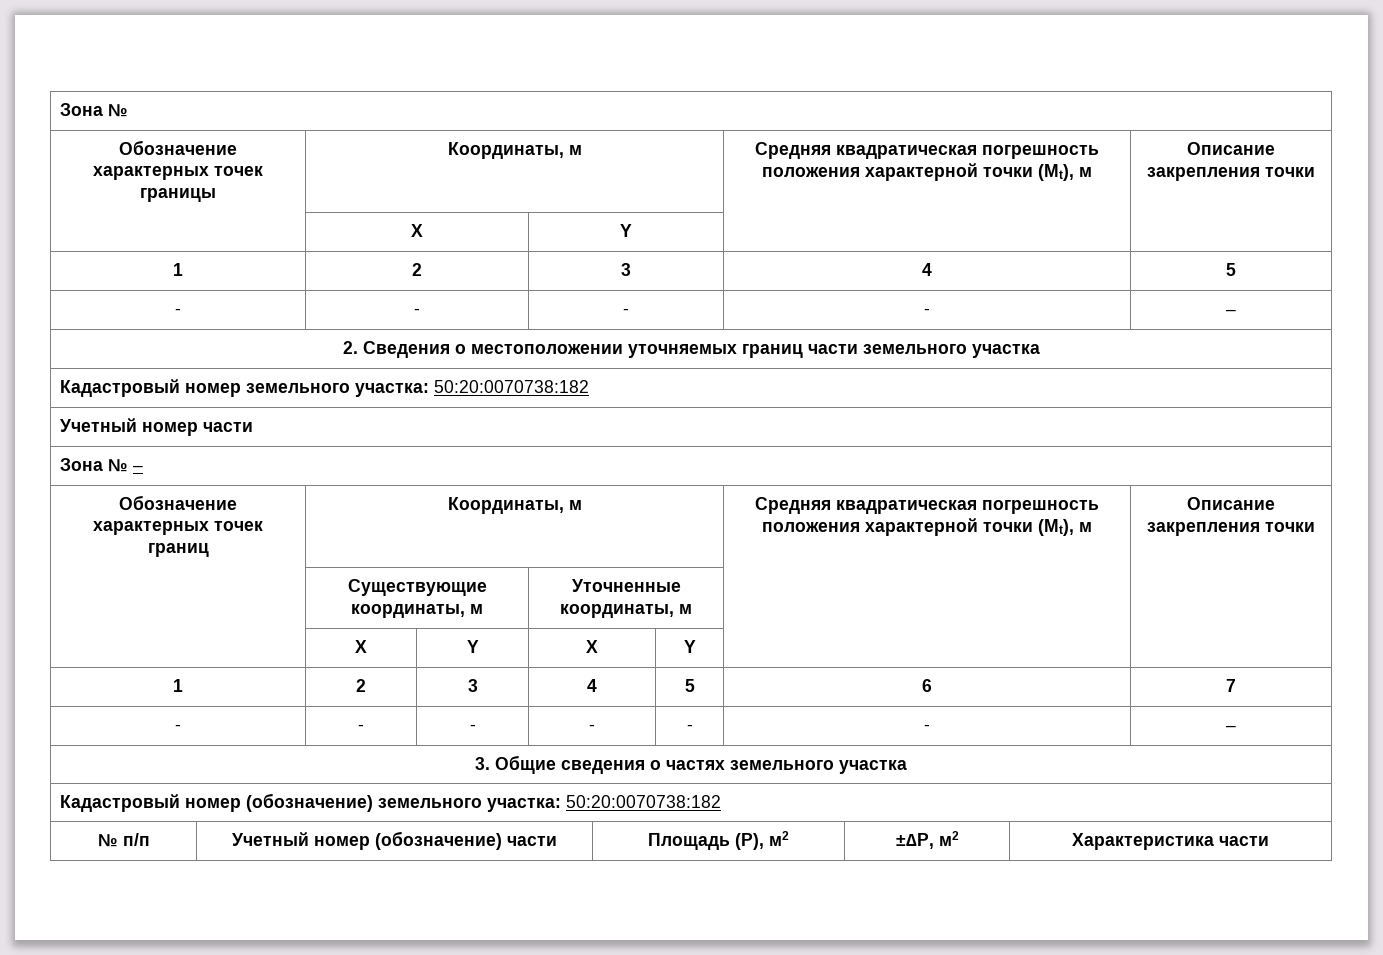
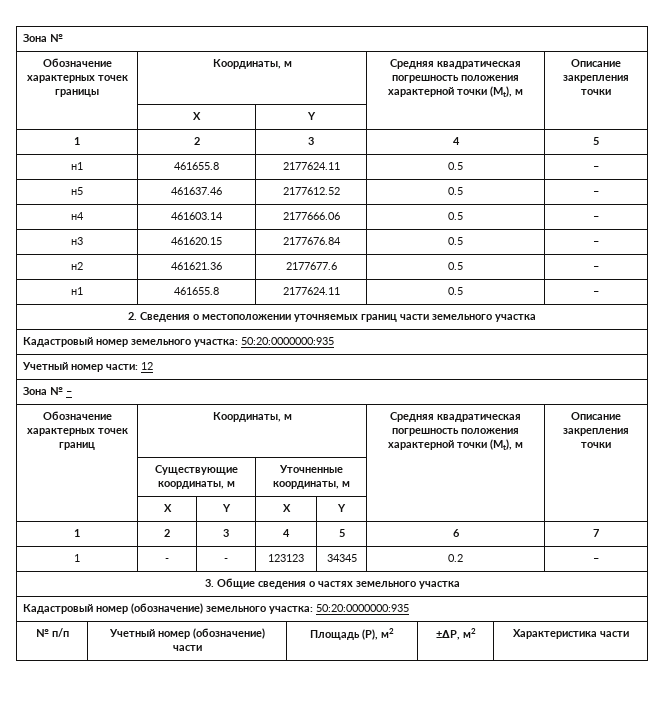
[175,308,181,315] [414,308,420,315] [623,308,629,315] [924,308,930,315] - | - | - | - -> [71,162,83,170] [174,162,219,170] [282,162,340,170] [448,162,463,170] [593,166,599,170] [71,187,83,195] [171,187,222,195] [282,187,340,195] [448,187,463,195] [593,191,599,195] [71,212,84,220] [171,212,223,220] [282,212,340,220] [448,212,463,220] [593,216,599,220] [71,237,83,245] [171,237,222,245] [282,237,341,245] [448,237,463,245] [593,241,599,245] [71,262,83,270] [171,262,222,270] [285,262,337,270] [448,262,463,270] [593,266,599,270] [71,287,83,295] [174,287,219,295] [282,287,340,295] [448,287,463,295] н1 | 461655.8 | 2177624.11 | 0.5 | – // н5 | 461637.46 | 2177612.52 | 0.5 | – // н4 | 461603.14 | 2177666.06 | 0.5 | – // н3 | 461620.15 | 2177676.84 | 0.5 | – // н2 | 461621.36 | 2177677.6 | 0.5 | – // н1 | 461655.8 | 2177624.11 | 0.5
[434,380,590,393] [60,418,254,436] 50:20:0070738:182 // Учетный номер части -> [240,337,334,345] [21,362,153,372] 50:20:0000000:935 // Учетный номер части: 12
[175,724,181,731] [358,724,364,731] [469,724,476,731] [589,724,595,731] [686,724,693,731] [924,724,930,731] - | - | - | - | - | - -> [74,554,80,562] [165,558,169,562] [224,558,228,562] [268,554,304,562] [326,554,357,562] [448,554,463,562] 1 | - | - | 123123 | 34345 | 0.2
[566,795,722,808] 50:20:0070738:182 -> [315,604,409,612] 50:20:0000000:935

